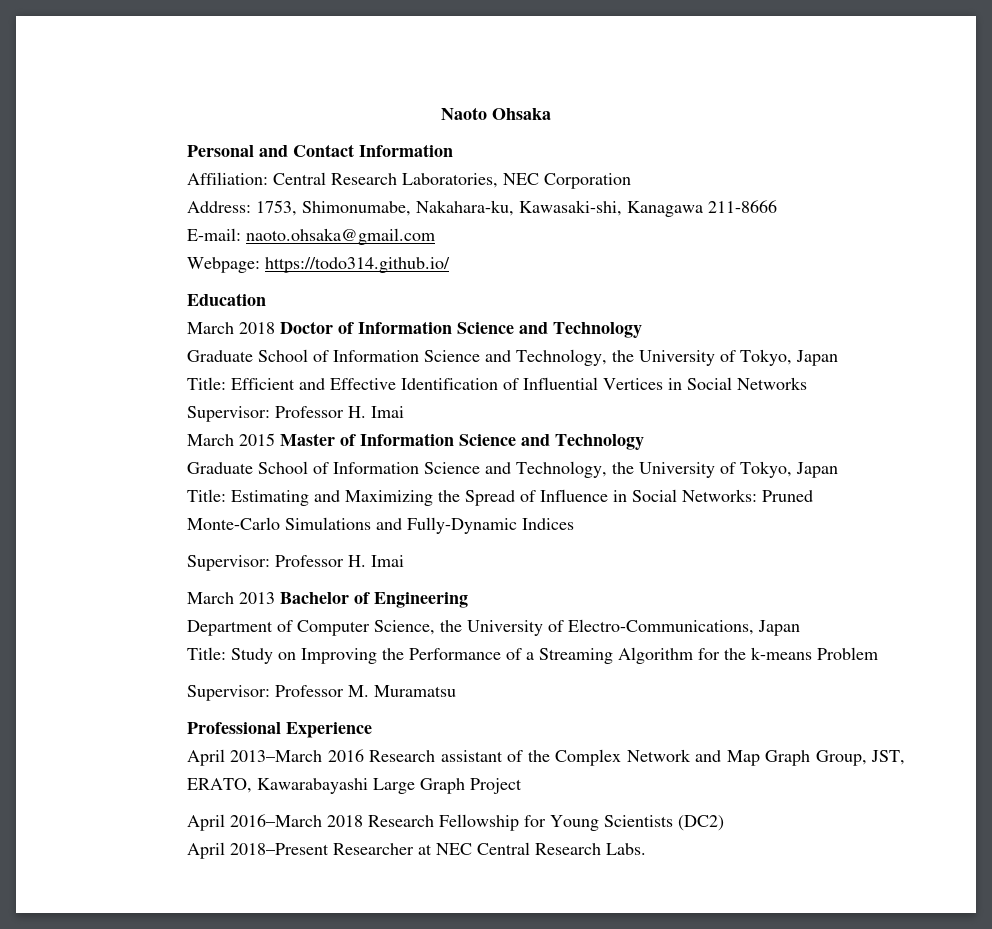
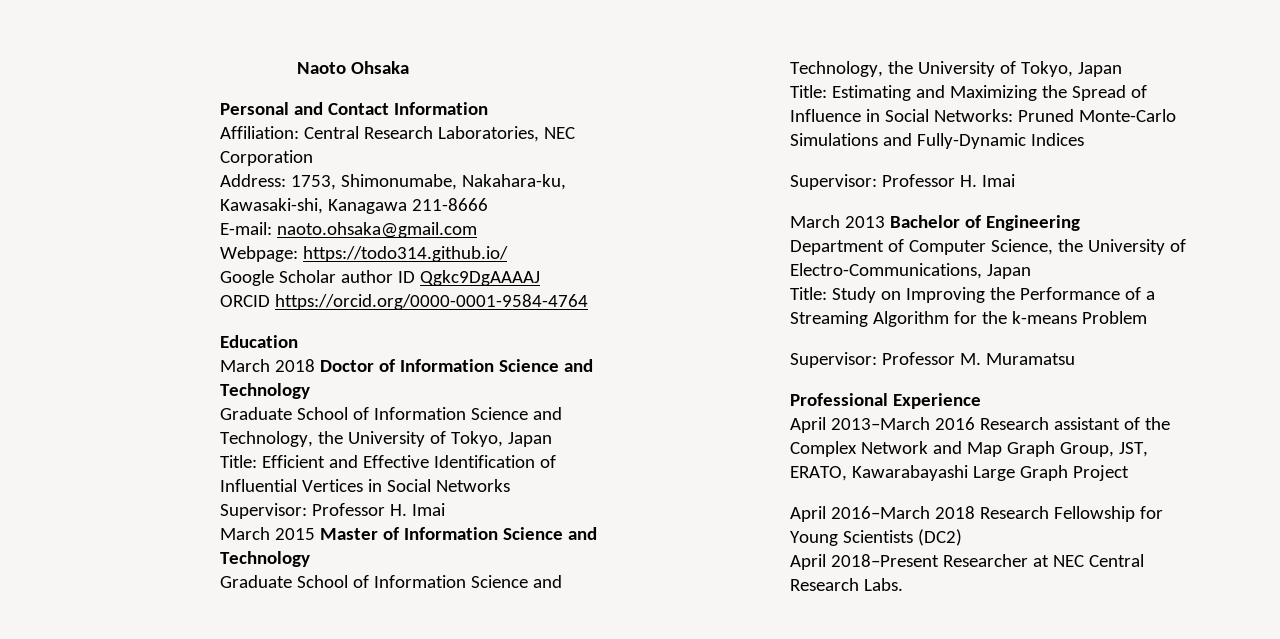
(450, 265) none -> [219,270,540,286] [219,294,588,310] // Google Scholar author ID Qgkc9DgAAAAJ // ORCID https://orcid.org/0000-0001-9584-4764

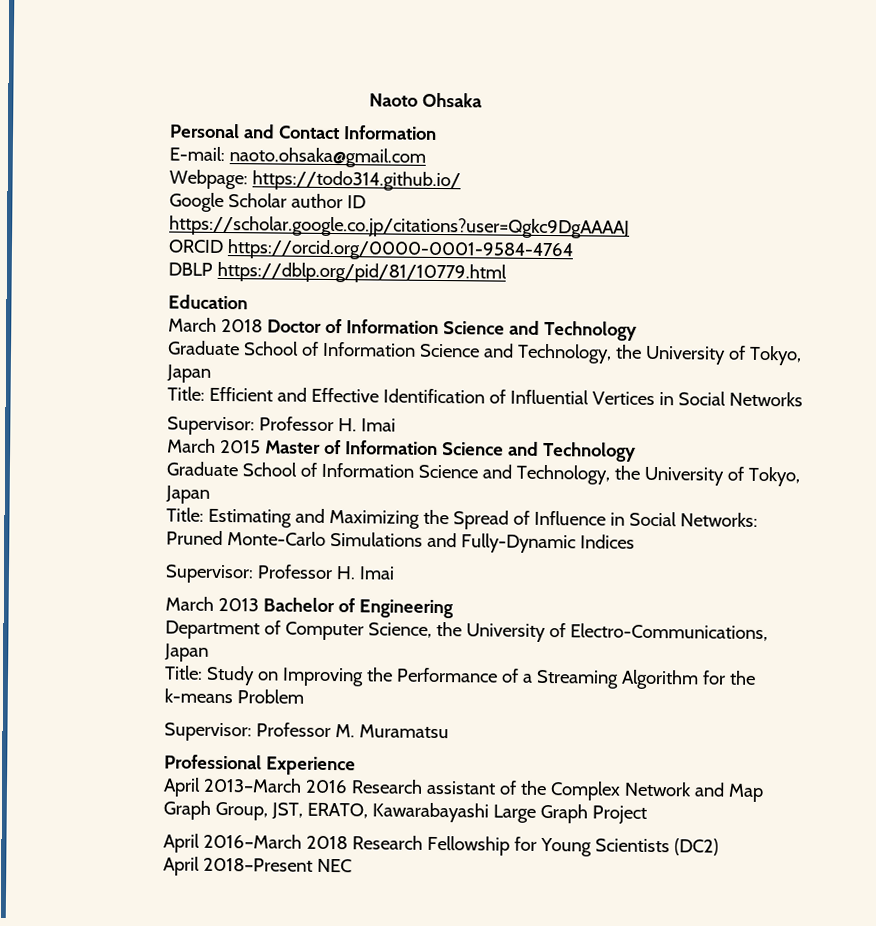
[219,126,575,142] [219,150,313,166] [219,174,566,190] [219,198,488,214] // Affiliation: Central Research Laboratories, NEC Corporation // Address: 1753, Shimonumabe, Nakahara-ku, Kawasaki-shi, Kanagawa 211-8666 -> (438, 132) none
[419,270,540,286] Qgkc9DgAAAAJ -> [169,215,631,239] https://scholar.google.co.jp/citations?user=Qgkc9DgAAAAJ
(588, 302) none -> [168,261,508,284] // DBLP https://dblp.org/pid/81/10779.html
[942,554,1144,567] [789,578,903,591] Researcher at NEC Central Research Labs. -> [317,858,353,873] NEC

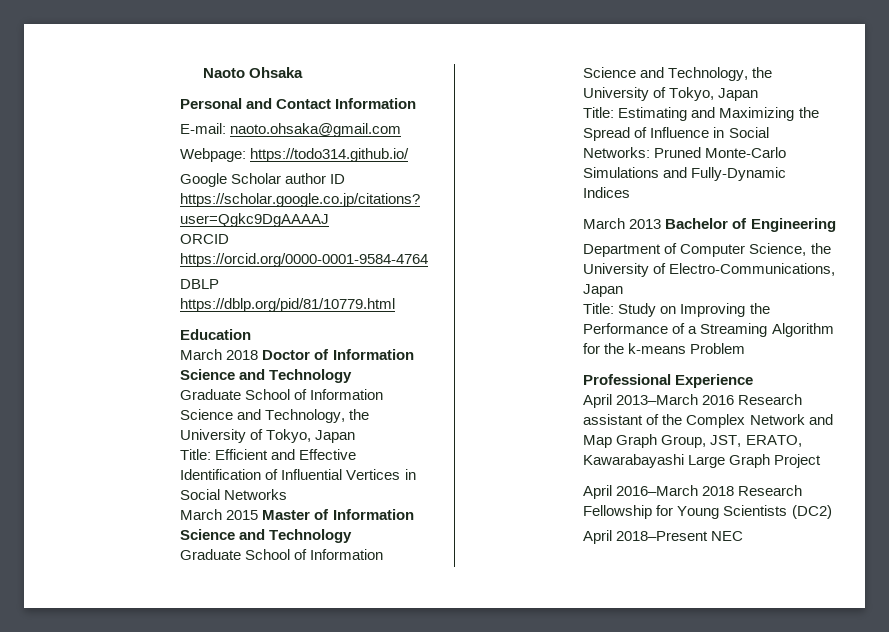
[167,416,397,436] // Supervisor: Professor H. Imai -> (288, 494) none
[165,564,396,584] // Supervisor: Professor H. Imai -> (631, 192) none
[164,722,450,742] // Supervisor: Professor M. Muramatsu -> (746, 348) none

